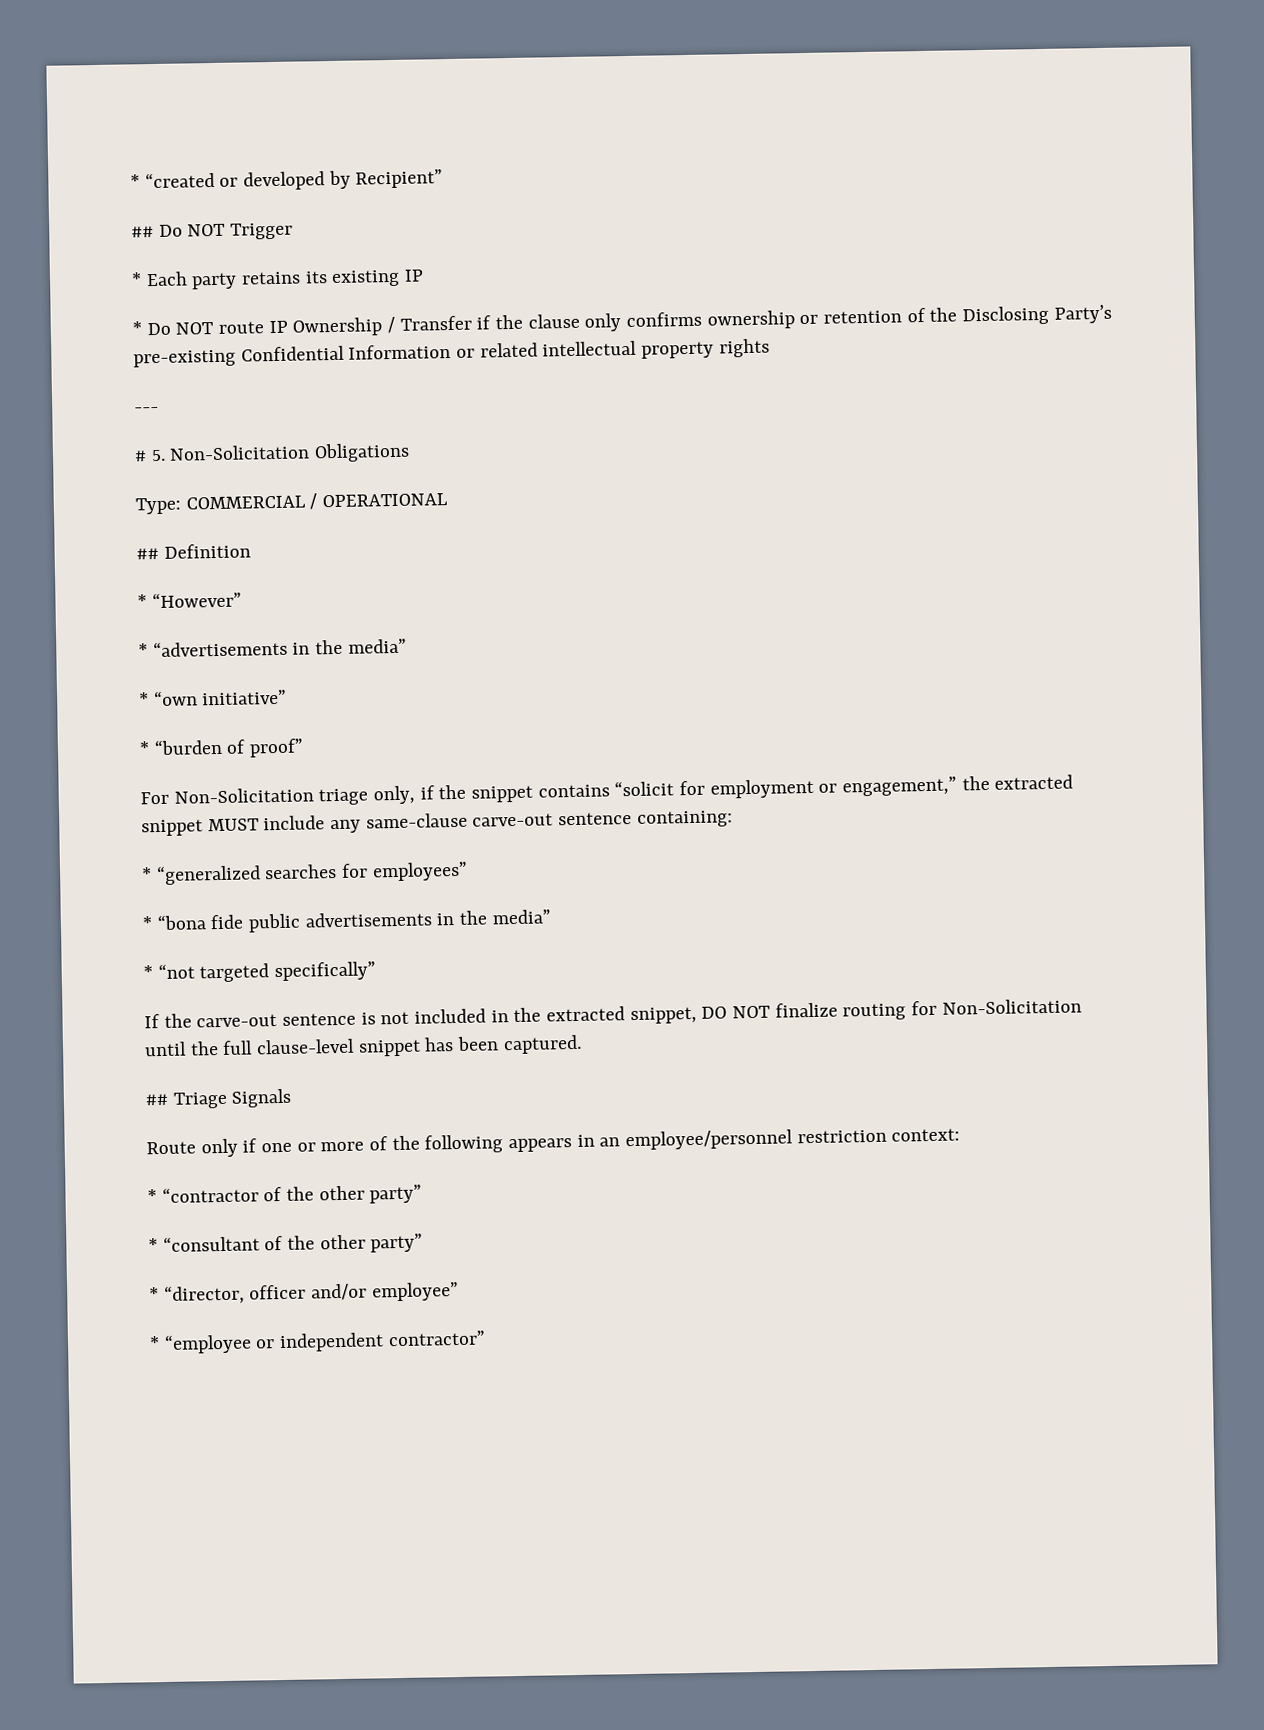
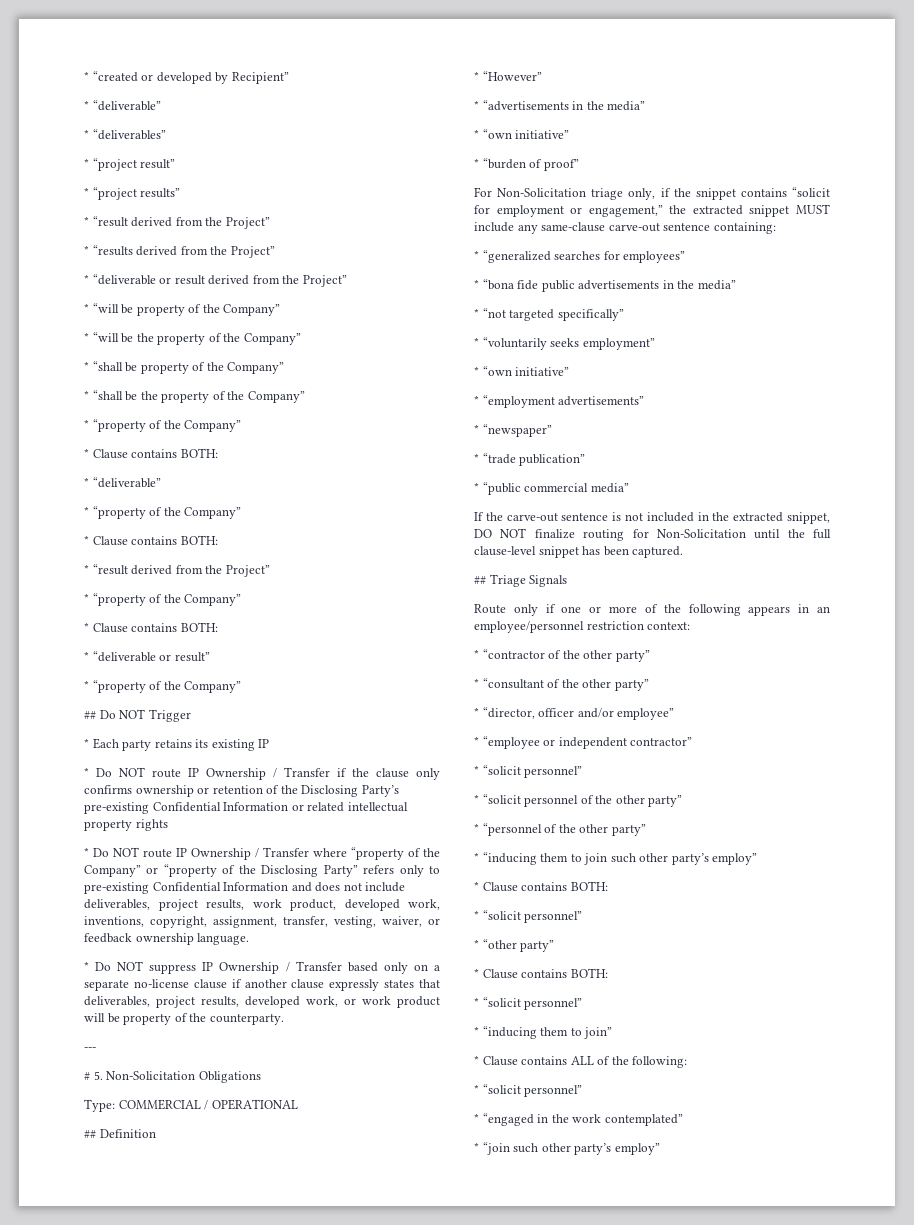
(444, 179) none -> [84,100,161,111] [84,129,166,140] [84,158,176,171] [84,187,181,200] [84,216,270,229] [84,245,275,258] [84,274,347,287] [84,303,281,316] [84,332,301,345] [84,361,285,374] [84,390,305,403] [84,419,242,432] [84,448,218,459] [84,477,161,488] [84,506,242,519] [84,535,218,546] [84,564,270,577] [84,593,242,606] [84,622,218,633] [84,651,210,662] [84,680,242,693] // * “deliverable” // * “deliverables” // * “project result” // * “project results” // * “result derived from the Project” // * “results derived from the Project” // * “deliverable or result derived from the Project” // * “will be property of the Company” // * “will be the property of the Company” // * “shall be property of the Company” // * “shall be the property of the Company” // * “property of the Company” // * Clause contains BOTH: // * “deliverable” // * “property of the Company” // * Clause contains BOTH: // * “result derived from the Project” // * “property of the Company” // * Clause contains BOTH: // * “deliverable or result” // * “property of the Company”
(770, 348) none -> [84,847,440,860] [84,864,441,877] [84,882,406,894] [84,899,440,911] [84,916,440,928] [84,933,250,945] [84,961,440,974] [84,979,440,991] [84,996,440,1008] [84,1013,284,1025] // * Do NOT route IP Ownership / Transfer where “property of the Company” or “property of the Disclosing Party” refers only to pre-existing Confidential Information and does not include deliverables, project results, work product, developed work, inventions, copyright, assignment, transfer, vesting, waiver, or feedback ownership language. // * Do NOT suppress IP Ownership / Transfer based only on a separate no-license clause if another clause expressly states that deliverables, project results, developed work, or work product will be property of the counterparty.
(377, 971) none -> [474,337,655,350] [474,366,570,376] [474,395,645,408] [474,424,552,437] [474,453,586,466] [474,482,629,495] // * “voluntarily seeks employment” // * “own initiative” // * “employment advertisements” // * “newspaper” // * “trade publication” // * “public commercial media”
(486, 1338) none -> [474,765,583,778] [474,794,683,807] [474,823,646,836] [474,852,758,865] [474,881,608,892] [474,910,583,923] [474,939,555,952] [474,968,608,979] [474,997,583,1010] [474,1026,613,1039] [474,1055,688,1068] [474,1084,583,1097] [474,1113,683,1126] [474,1142,660,1155] // * “solicit personnel” // * “solicit personnel of the other party” // * “personnel of the other party” // * “inducing them to join such other party’s employ” // * Clause contains BOTH: // * “solicit personnel” // * “other party” // * Clause contains BOTH: // * “solicit personnel” // * “inducing them to join” // * Clause contains ALL of the following: // * “solicit personnel” // * “engaged in the work contemplated” // * “join such other party’s employ”

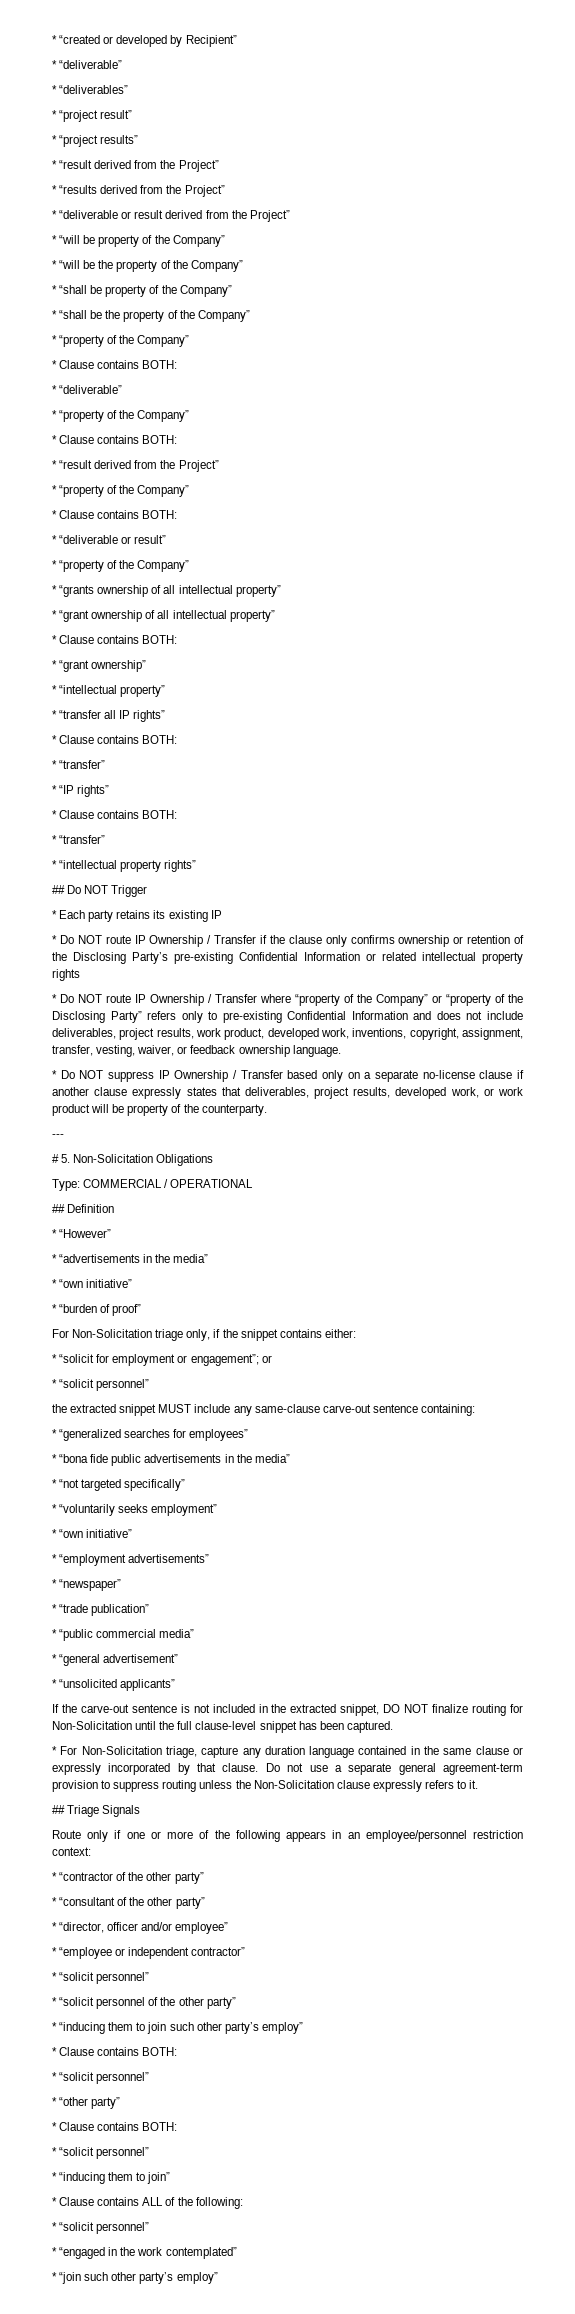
(242, 687) none -> [52,585,281,597] [52,610,275,622] [52,635,178,644] [52,660,147,672] [52,685,166,697] [52,710,166,722] [52,735,178,744] [52,760,106,769] [52,785,110,797] [52,810,178,819] [52,835,106,844] [52,860,197,872] // * “grants ownership of all intellectual property” // * “grant ownership of all intellectual property” // * Clause contains BOTH: // * “grant ownership” // * “intellectual property” // * “transfer all IP rights” // * Clause contains BOTH: // * “transfer” // * “IP rights” // * Clause contains BOTH: // * “transfer” // * “intellectual property rights”
(787, 192) none -> [324,1329,356,1338] [52,1354,57,1363] either: // *
[588,205,663,217] engagement,” -> [190,1354,272,1366] [52,1379,150,1391] engagement”; or // * “solicit personnel” //
(629, 488) none -> [52,1654,179,1666] [52,1679,176,1691] // * “general advertisement” // * “unsolicited applicants”
(684, 552) none -> [52,1746,524,1758] [52,1763,523,1775] [52,1780,479,1792] // * For Non-Solicitation triage, capture any duration language contained in the same clause or expressly incorporated by that clause. Do not use a separate general agreement-term provision to suppress routing unless the Non-Solicitation clause expressly refers to it.
[474,823,646,836] // * “personnel of the other party” -> (236, 2003) none

